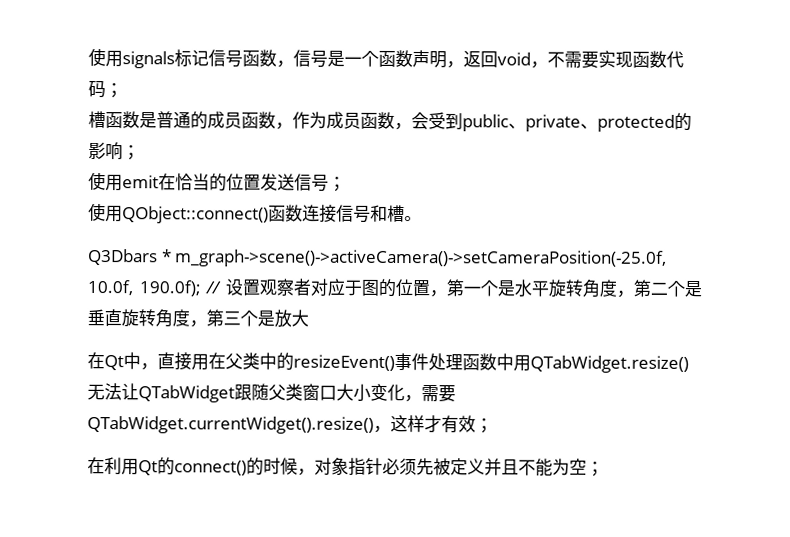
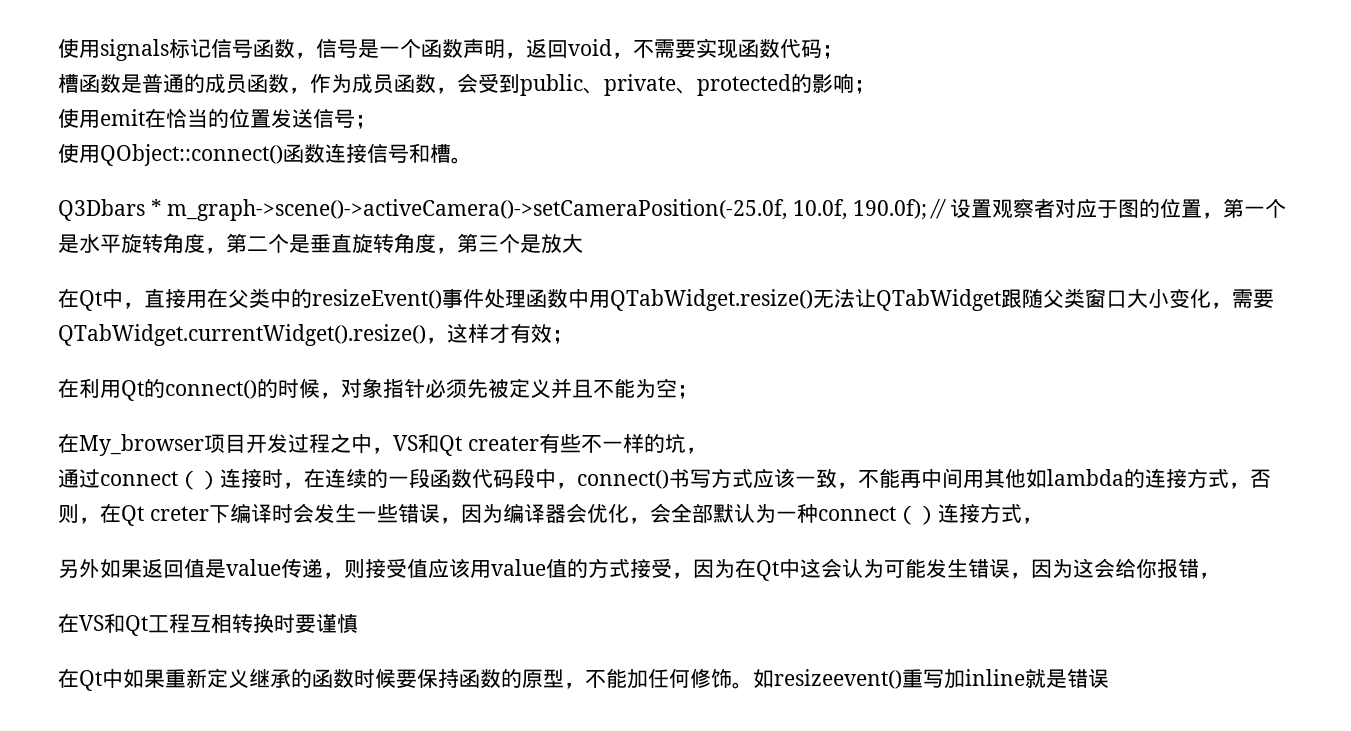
(604, 469) none -> [58,433,707,456] [58,468,1271,490] [58,503,1043,526] [58,558,1220,581] [58,613,358,636] [58,668,1109,691] // 在My_browser项目开发过程之中，VS和Qt creater有些不一样的坑， // 通过connect（）连接时，在连续的一段函数代码段中，connect()书写方式应该一致，不能再中间用其他如lambda的连接方式，否则，在Qt creter下编译时会发生一些错误，因为编译器会优化，会全部默认为一种connect（）连接方式， // 另外如果返回值是value传递，则接受值应该用value值的方式接受，因为在Qt中这会认为可能发生错误，因为这会给你报错， // 在VS和Qt工程互相转换时要谨慎 // 在Qt中如果重新定义继承的函数时候要保持函数的原型，不能加任何修饰。如resizeevent()重写加inline就是错误

